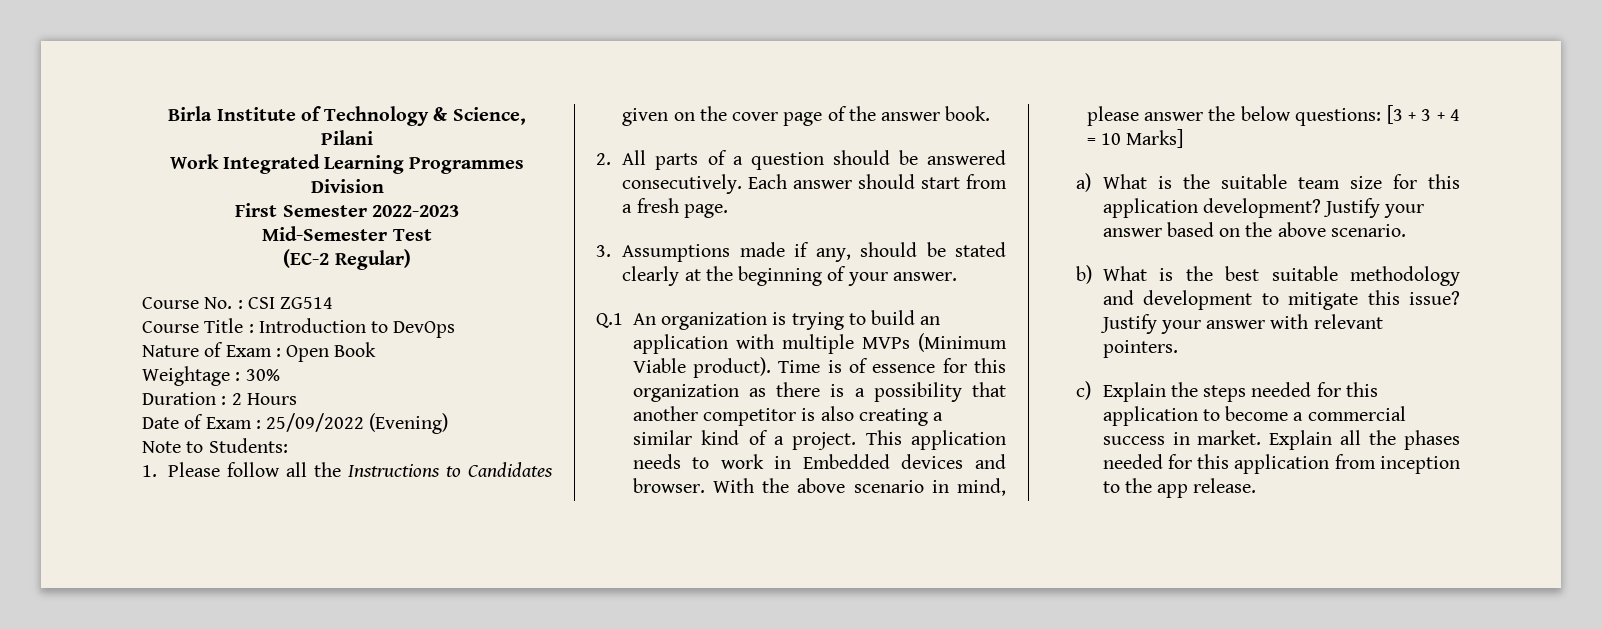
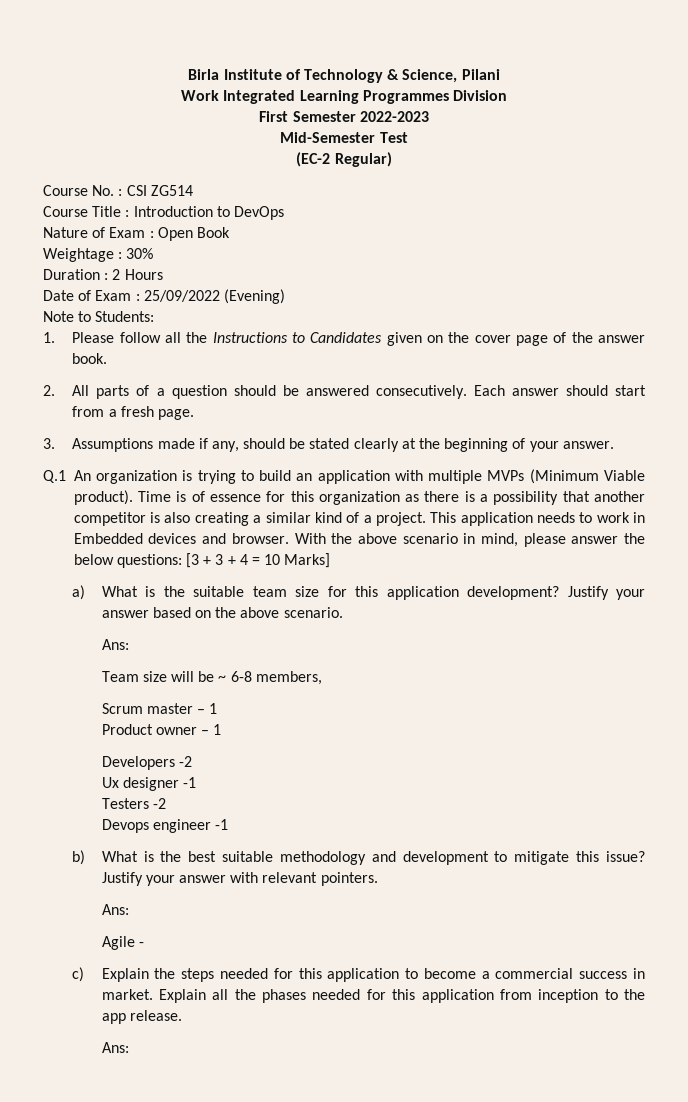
(1406, 230) none -> [101,639,129,650] [101,671,322,685] [101,703,218,714] [101,724,222,735] [101,756,192,770] [101,777,197,791] [101,798,166,809] [101,819,229,833] // Ans: // Team size will be ~ 6-8 members, // Scrum master – 1 // Product owner – 1 // Developers -2 // Ux designer -1 // Testers -2 // Devops engineer -1
(1178, 349) none -> [101,904,129,915] [101,936,144,950] // Ans: // Agile -
(1257, 485) none -> [101,1042,129,1053] // Ans:

